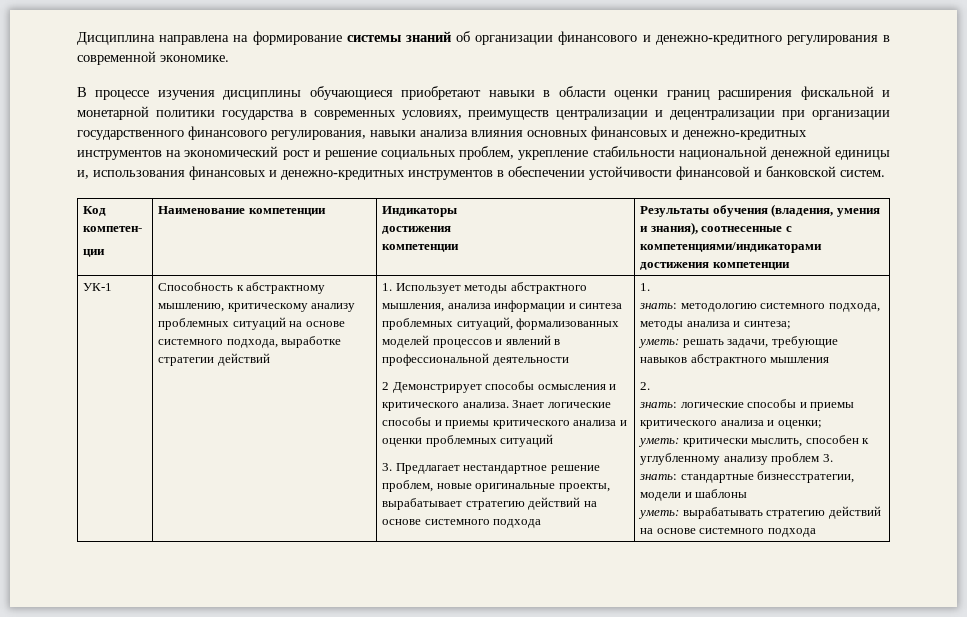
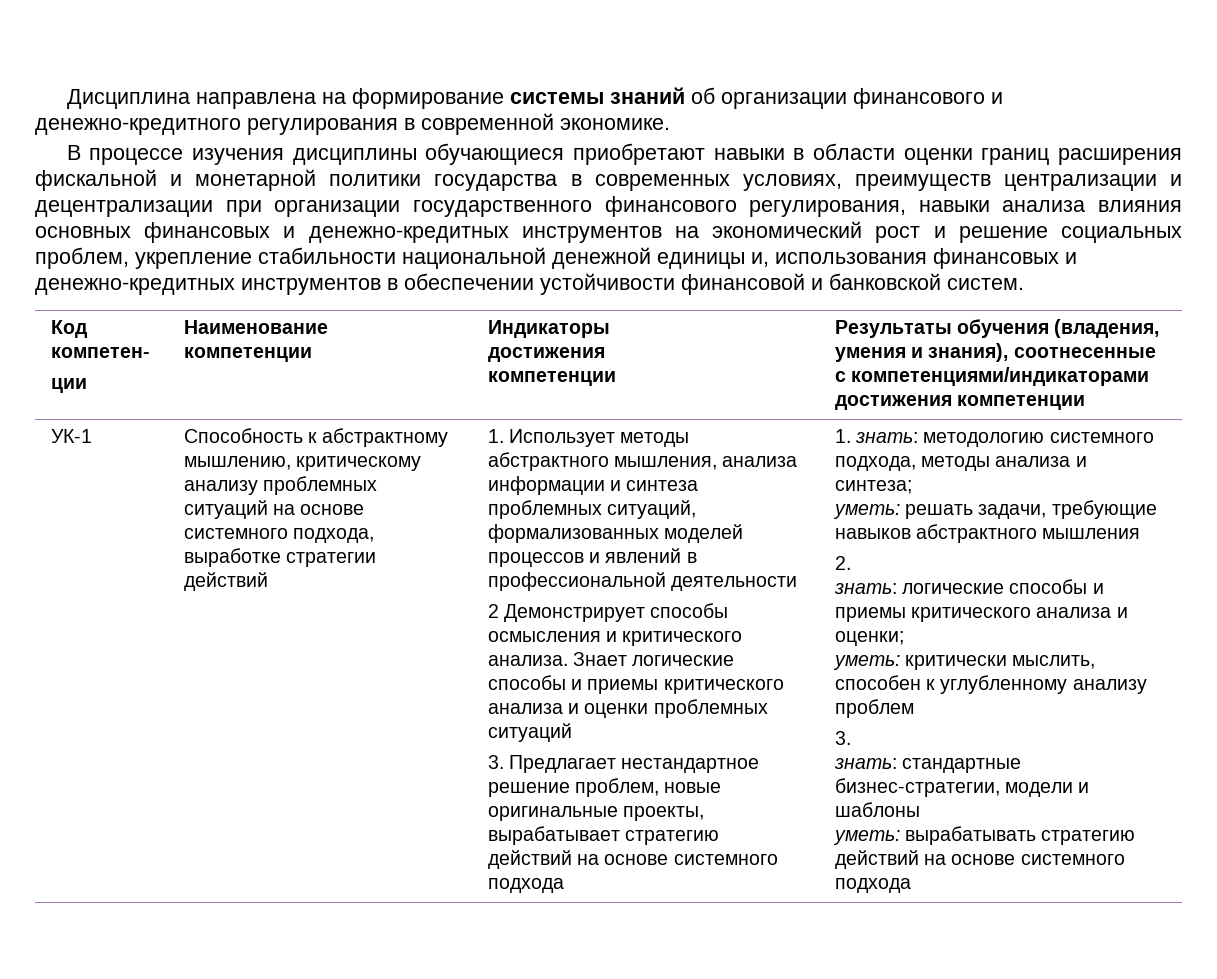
(651, 287) // -> (851, 436) none
(820, 459) none -> (914, 708) //
[757,471,855,483] бизнесстратегии, -> [834,778,1000,797] бизнес-стратегии,

